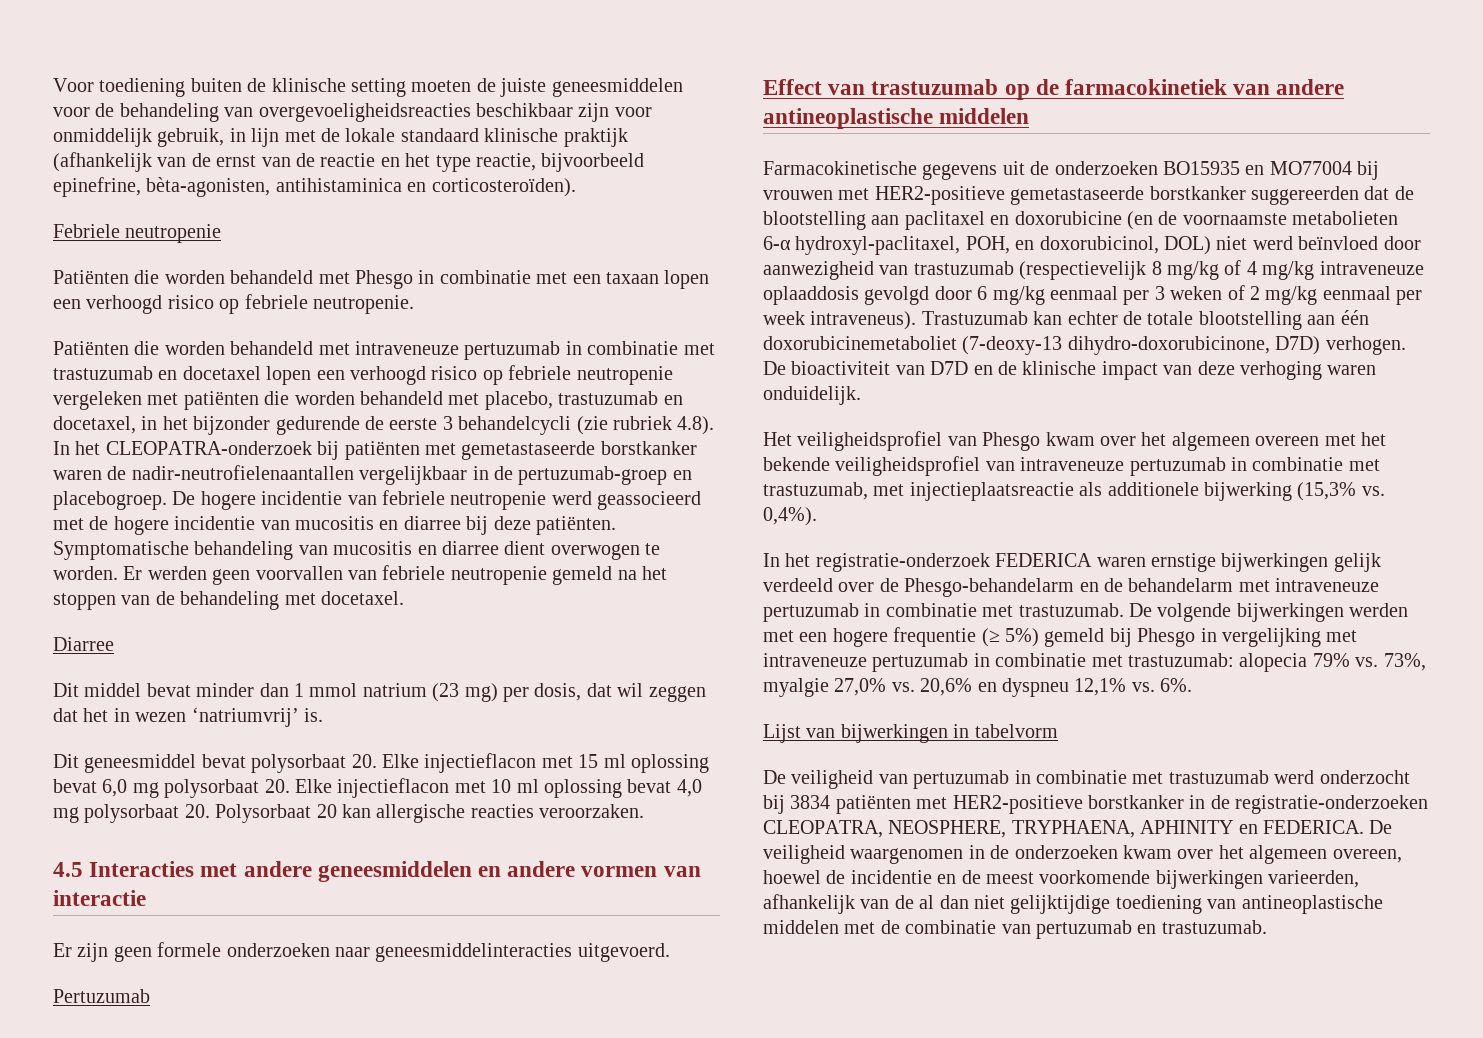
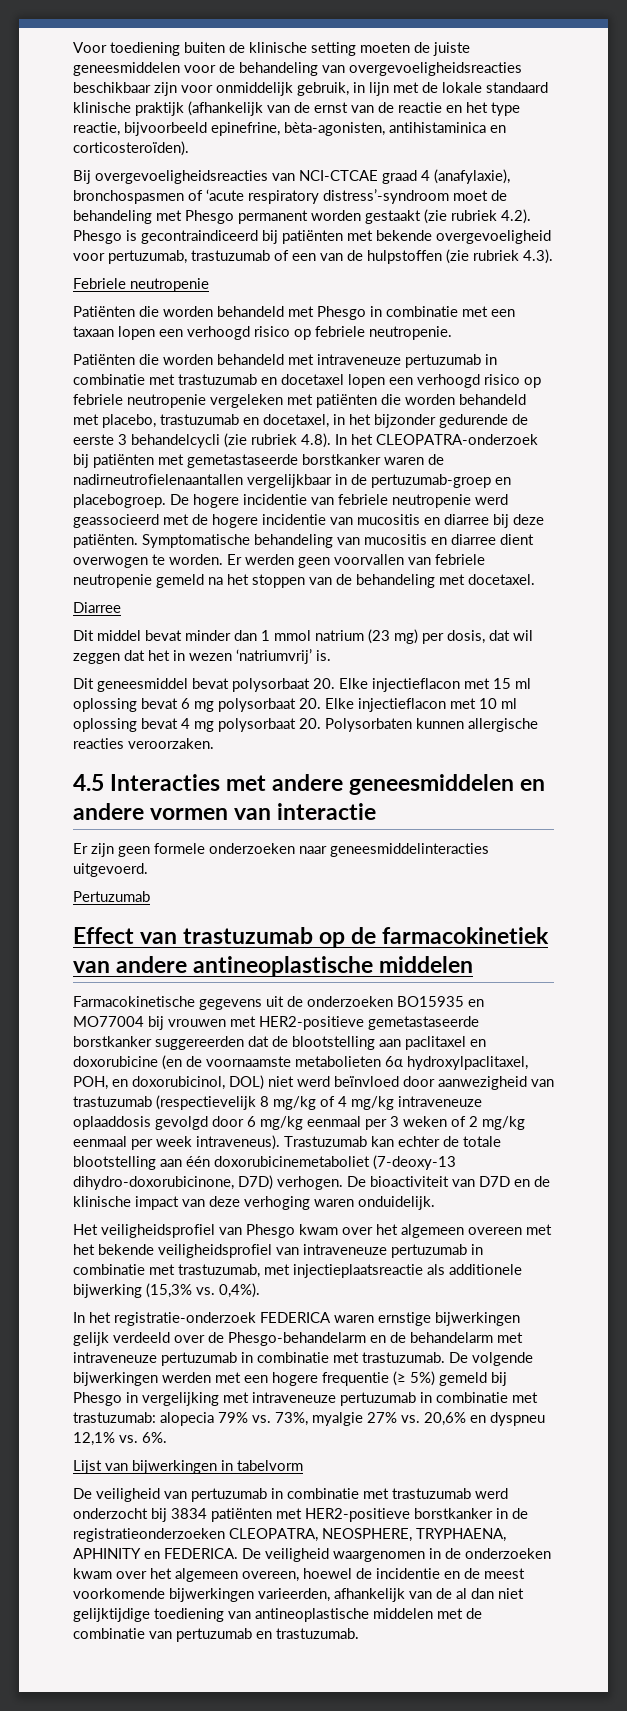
(576, 187) none -> [73,169,510,184] [73,189,507,204] [73,209,531,224] [73,230,551,244] [73,249,553,264] // Bij overgevoeligheidsreacties van NCI-CTCAE graad 4 (anafylaxie), bronchospasmen of ‘acute respiratory distress’-syndroom moet de behandeling met Phesgo permanent worden gestaakt (zie rubriek 4.2). Phesgo is gecontraindiceerd bij patiënten met bekende overgevoeligheid voor pertuzumab, trastuzumab of een van de hulpstoffen (zie rubriek 4.3).
[131,465,354,480] nadir-neutrofielenaantallen -> [73,474,243,485] nadirneutrofielenaantallen
[102,779,128,797] 6,0 -> [181,698,190,709] 6
[676,779,702,797] [53,804,371,823] 4,0 mg polysorbaat 20. Polysorbaat 20 kan -> [181,718,464,732] 4 mg polysorbaat 20. Polysorbaten kunnen
[763,236,961,255] 6-α hydroxyl-paclitaxel, -> [385,1056,528,1070] 6α hydroxylpaclitaxel,
[834,678,887,696] 27,0% -> [367,1412,397,1423] 27%
[1235,795,1429,814] registratie-onderzoeken -> [73,1528,225,1542] registratieonderzoeken

